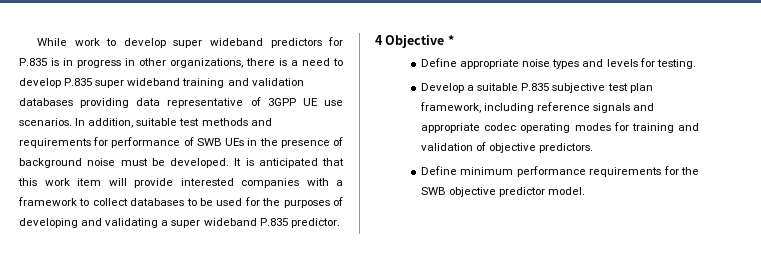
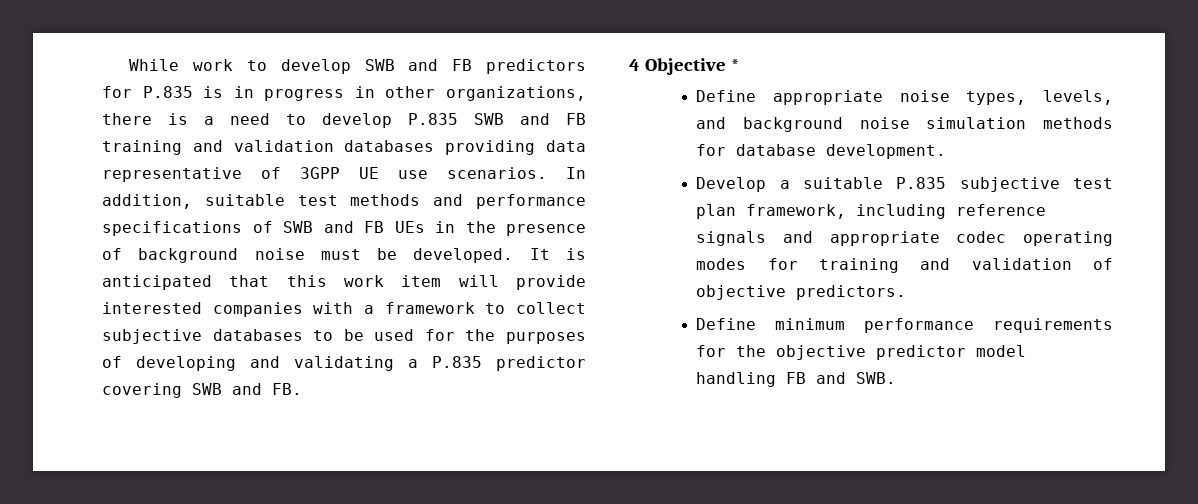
[173,38,263,48] super wideband -> [364,59,473,71] SWB and FB
[95,78,181,88] super wideband -> [474,113,586,125] SWB and FB
[19,137,222,148] requirements for performance of SWB -> [476,194,586,209] [102,221,384,236] performance specifications of SWB and FB
(128, 202) none -> [102,329,202,344] subjective
[171,218,340,228] super wideband P.835 predictor. -> [432,356,586,371] [102,383,302,398] P.835 predictor covering SWB and FB.
[552,58,696,69] types and levels for testing. -> [966,90,1113,105] [696,117,1113,132] [696,144,947,159] types, levels, and background noise simulation methods for database development.
[420,187,446,195] SWB -> (767, 351) none
[548,187,586,195] model. -> [976,345,1027,357] [696,372,897,387] model handling FB and SWB.

